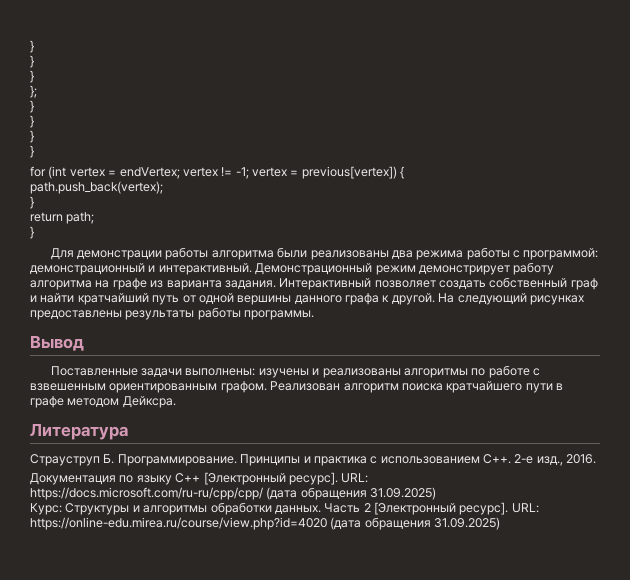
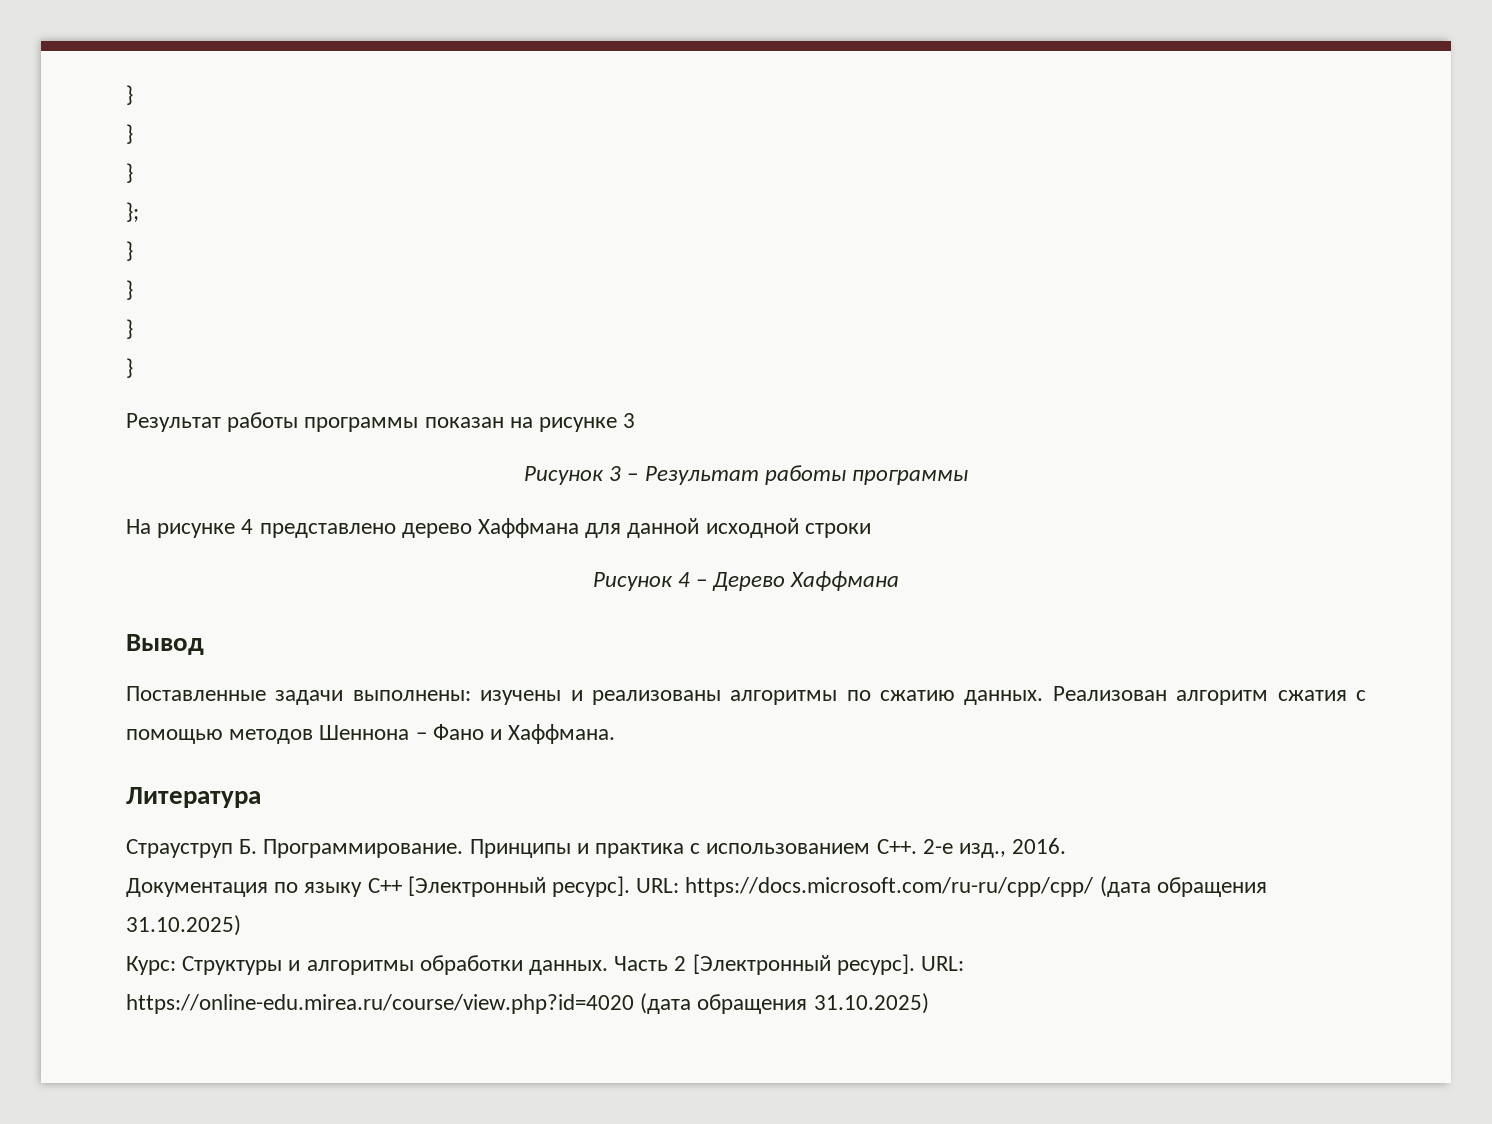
[30,166,405,179] [30,181,163,194] [30,196,34,209] [30,212,95,224] [30,226,34,239] [50,247,599,260] [30,262,555,275] [30,277,598,290] [30,293,584,305] [30,307,315,320] for (int vertex = endVertex; vertex != -1; vertex = previous[vertex]) { // path.push_back(vertex); // } // return path; // } // Для демонстрации работы алгоритма были реализованы два режима работы с программой: демонстрационный и интерактивный. Демонстрационный режим демонстрирует работу алгоритма на графе из варианта задания. Интерактивный позволяет создать собственный граф и найти кратчайший путь от одной вершины данного графа к другой. На следующий рисунках предоставлены результаты работы программы. -> [126,412,636,432] [523,465,969,485] [126,518,871,538] [592,571,900,591] Результат работы программы показан на рисунке 3 // Рисунок 3 – Результат работы программы // На рисунке 4 представлено дерево Хаффмана для данной исходной строки // Рисунок 4 – Дерево Хаффмана
[488,365,541,378] [30,381,563,393] [30,396,176,408] работе с взвешенным ориентированным графом. Реализован алгоритм поиска кратчайшего пути в графе методом Дейксра. -> [880,686,1367,705] [126,724,616,744] сжатию данных. Реализован алгоритм сжатия с помощью методов Шеннона – Фано и Хаффмана.
[370,487,437,500] 31.09.2025) -> [126,915,241,936] 31.10.2025)
[434,517,501,530] 31.09.2025) -> [813,993,929,1014] 31.10.2025)

